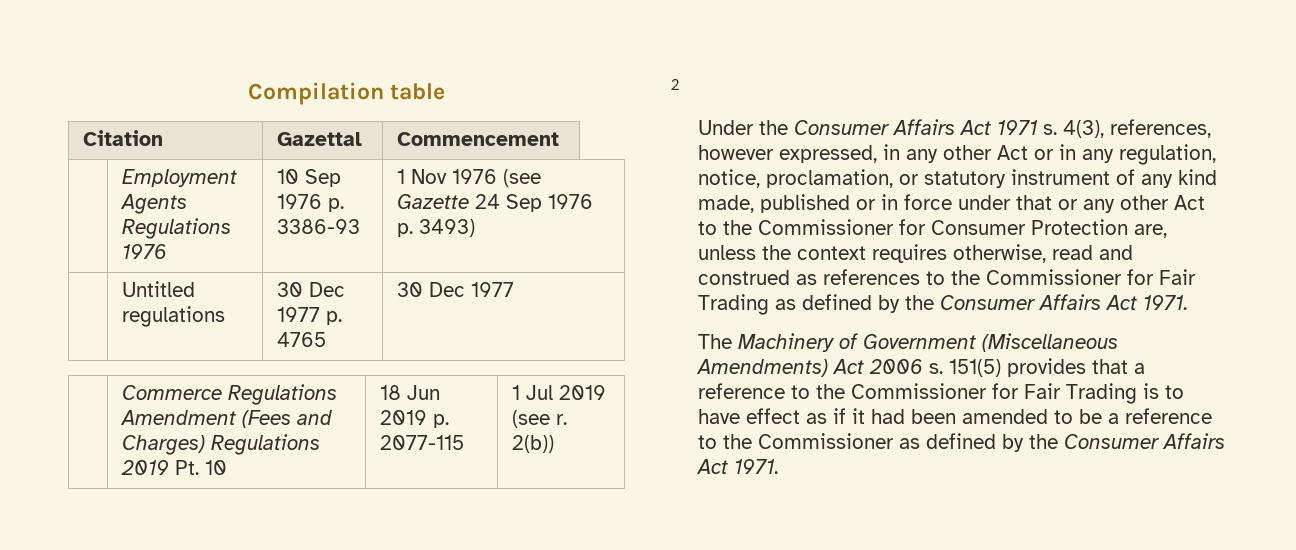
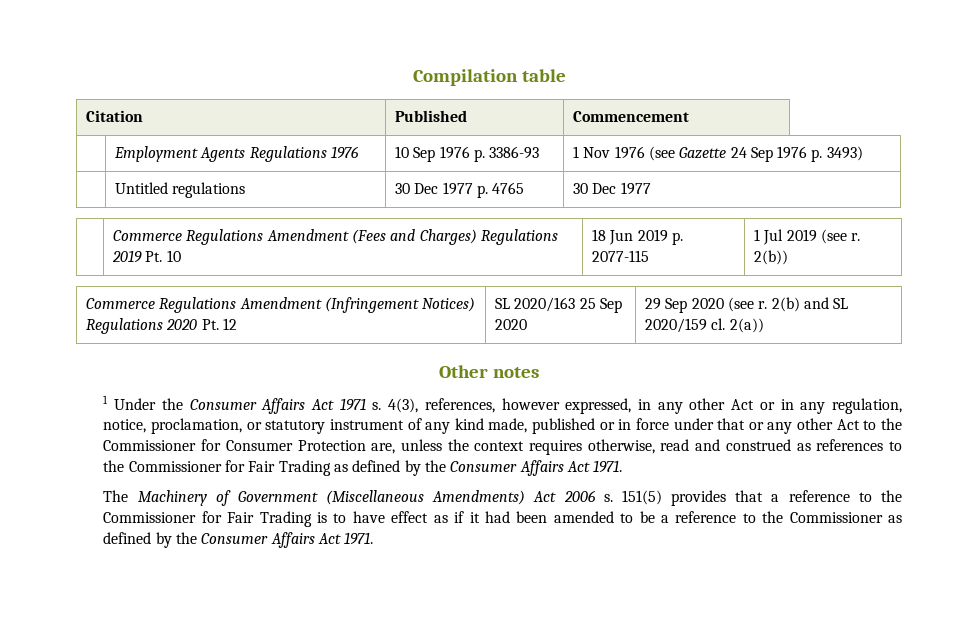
[276,132,362,146] Gazettal -> [394,110,467,122] Published
[671,79,679,90] // 2 // -> [85,297,476,313] [85,318,237,334] [494,297,622,313] [494,319,527,330] [644,297,849,313] [644,318,764,333] [439,365,539,378] [103,395,109,404] // Commerce Regulations Amendment (Infringement Notices) Regulations 2020 Pt. 12 | SL 2020/163 25 Sep 2020 | 29 Sep 2020 (see r. 2(b) and SL 2020/159 cl. 2(a)) // Other notes // 1

